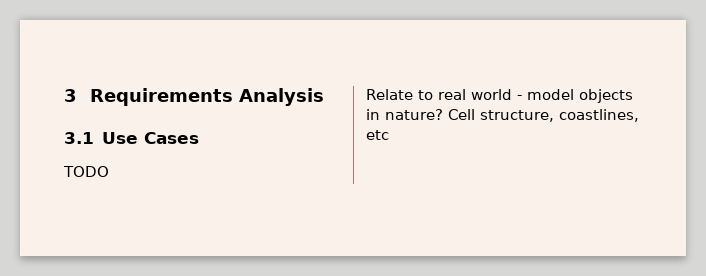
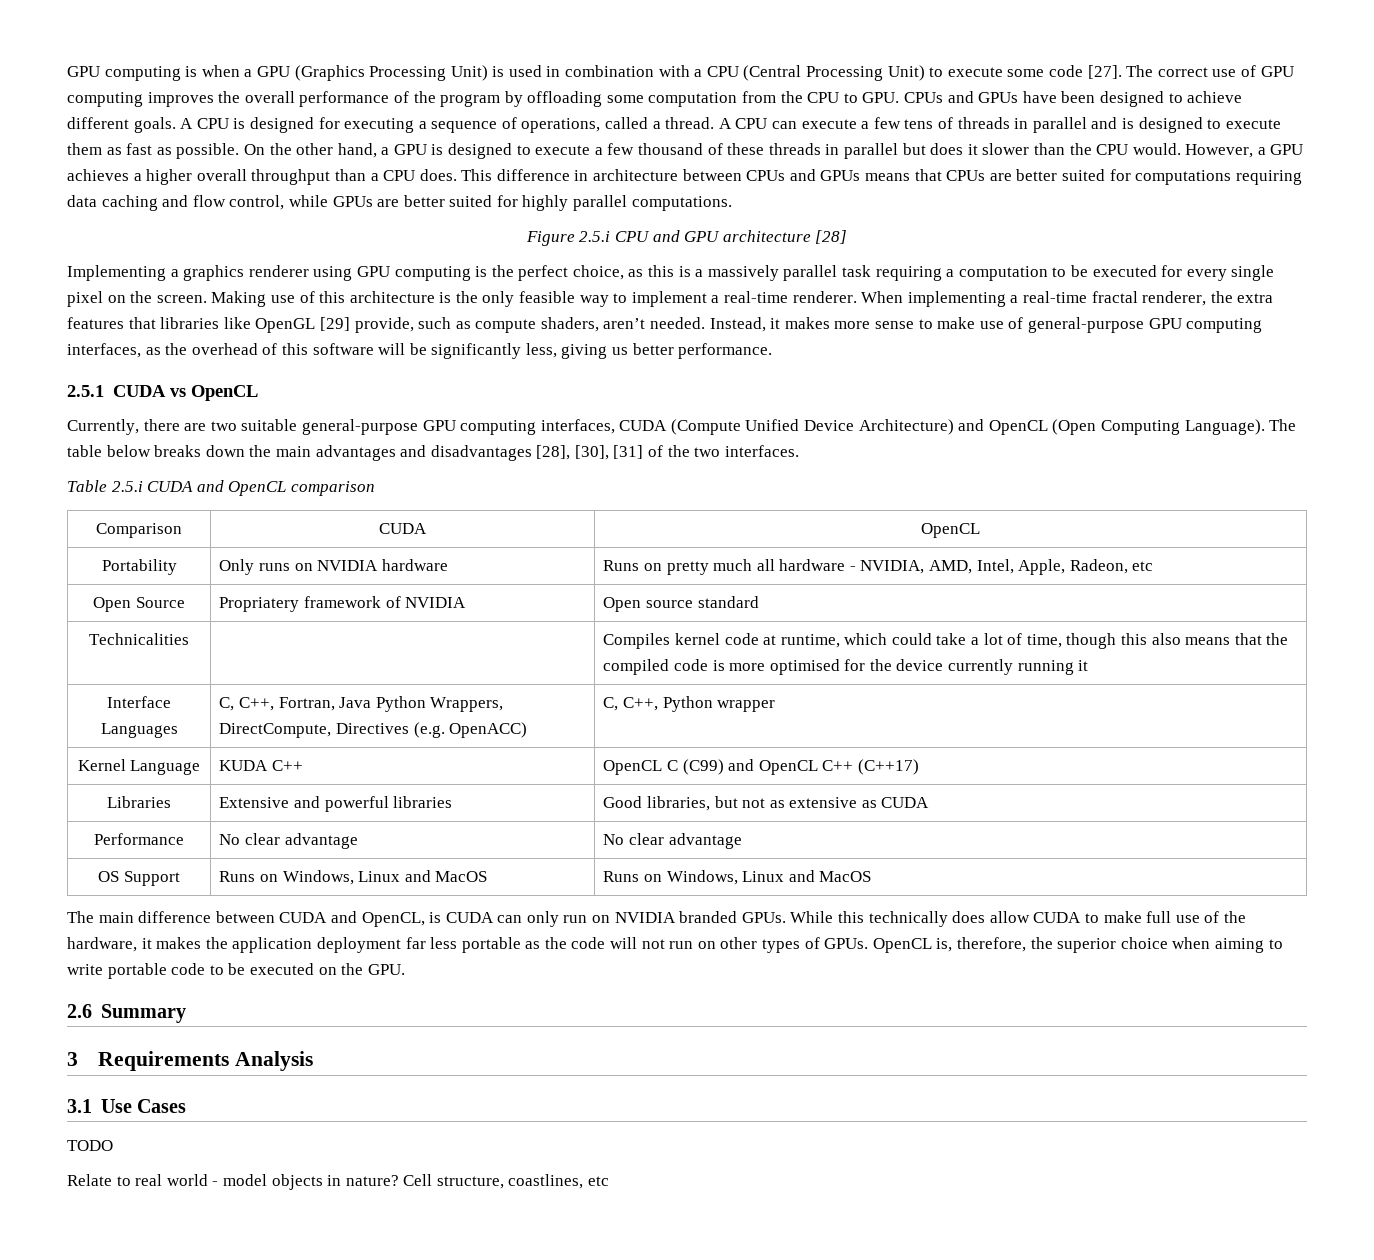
(64, 95) none -> [67,65,1294,81] [67,91,1243,107] [67,117,1281,133] [67,143,1304,159] [67,169,1302,185] [67,195,732,211] [525,230,848,246] [67,265,1275,281] [67,291,1274,307] [67,317,1263,333] [67,343,773,359] [67,385,258,401] [67,419,1297,435] [67,445,799,461] [67,480,375,496] [96,523,182,538] [379,523,428,534] [920,523,980,538] [101,559,177,575] [219,559,448,575] [603,559,1154,575] [93,597,185,612] [219,596,467,612] [603,596,759,612] [89,633,189,645] [603,633,1289,649] [603,659,1089,675] [107,696,171,708] [100,723,178,738] [219,696,504,712] [219,722,528,738] [603,696,776,712] [77,759,201,775] [219,760,303,771] [603,759,919,775] [107,796,171,808] [219,796,453,812] [603,796,930,811] [94,833,184,845] [219,833,358,849] [603,833,742,849] [98,871,180,886] [219,870,488,885] [603,870,872,885] [67,911,1246,927] [67,937,1283,953] [67,963,405,979] [67,1004,186,1023] GPU computing is when a GPU (Graphics Processing Unit) is used in combination with a CPU (Central Processing Unit) to execute some code [27]. The correct use of GPU computing improves the overall performance of the program by offloading some computation from the CPU to GPU. CPUs and GPUs have been designed to achieve different goals. A CPU is designed for executing a sequence of operations, called a thread. A CPU can execute a few tens of threads in parallel and is designed to execute them as fast as possible. On the other hand, a GPU is designed to execute a few thousand of these threads in parallel but does it slower than the CPU would. However, a GPU achieves a higher overall throughput than a CPU does. This difference in architecture between CPUs and GPUs means that CPUs are better suited for computations requiring data caching and flow control, while GPUs are better suited for highly parallel computations. // Figure 2.5.i CPU and GPU architecture [28] // Implementing a graphics renderer using GPU computing is the perfect choice, as this is a massively parallel task requiring a computation to be executed for every single pixel on the screen. Making use of this architecture is the only feasible way to implement a real-time renderer. When implementing a real-time fractal renderer, the extra features that libraries like OpenGL [29] provide, such as compute shaders, aren’t needed. Instead, it makes more sense to make use of general-purpose GPU computing interfaces, as the overhead of this software will be significantly less, giving us better performance. // 2.5.1 CUDA vs OpenCL // Currently, there are two suitable general-purpose GPU computing interfaces, CUDA (Compute Unified Device Architecture) and OpenCL (Open Computing Language). The table below breaks down the main advantages and disadvantages [28], [30], [31] of the two interfaces. // Table 2.5.i CUDA and OpenCL comparison // Comparison | CUDA | OpenCL // Portability | Only runs on NVIDIA hardware | Runs on pretty much all hardware - NVIDIA, AMD, Intel, Apple, Radeon, etc // Open Source | Propriatery framework of NVIDIA | Open source standard // Technicalities | | Compiles kernel code at runtime, which could take a lot of time, though this also means that the compiled code is more optimised for the device currently running it // Interface Languages | C, C++, Fortran, Java Python Wrappers, DirectCompute, Directives (e.g. OpenACC) | C, C++, Python wrapper // Kernel Language | KUDA C++ | OpenCL C (C99) and OpenCL C++ (C++17) // Libraries | Extensive and powerful libraries | Good libraries, but not as extensive as CUDA // Performance | No clear advantage | No clear advantage // OS Support | Runs on Windows, Linux and MacOS | Runs on Windows, Linux and MacOS // The main difference between CUDA and OpenCL, is CUDA can only run on NVIDIA branded GPUs. While this technically does allow CUDA to make full use of the hardware, it makes the application deployment far less portable as the code will not run on other types of GPUs. OpenCL is, therefore, the superior choice when aiming to write portable code to be executed on the GPU. // 2.6 Summary //

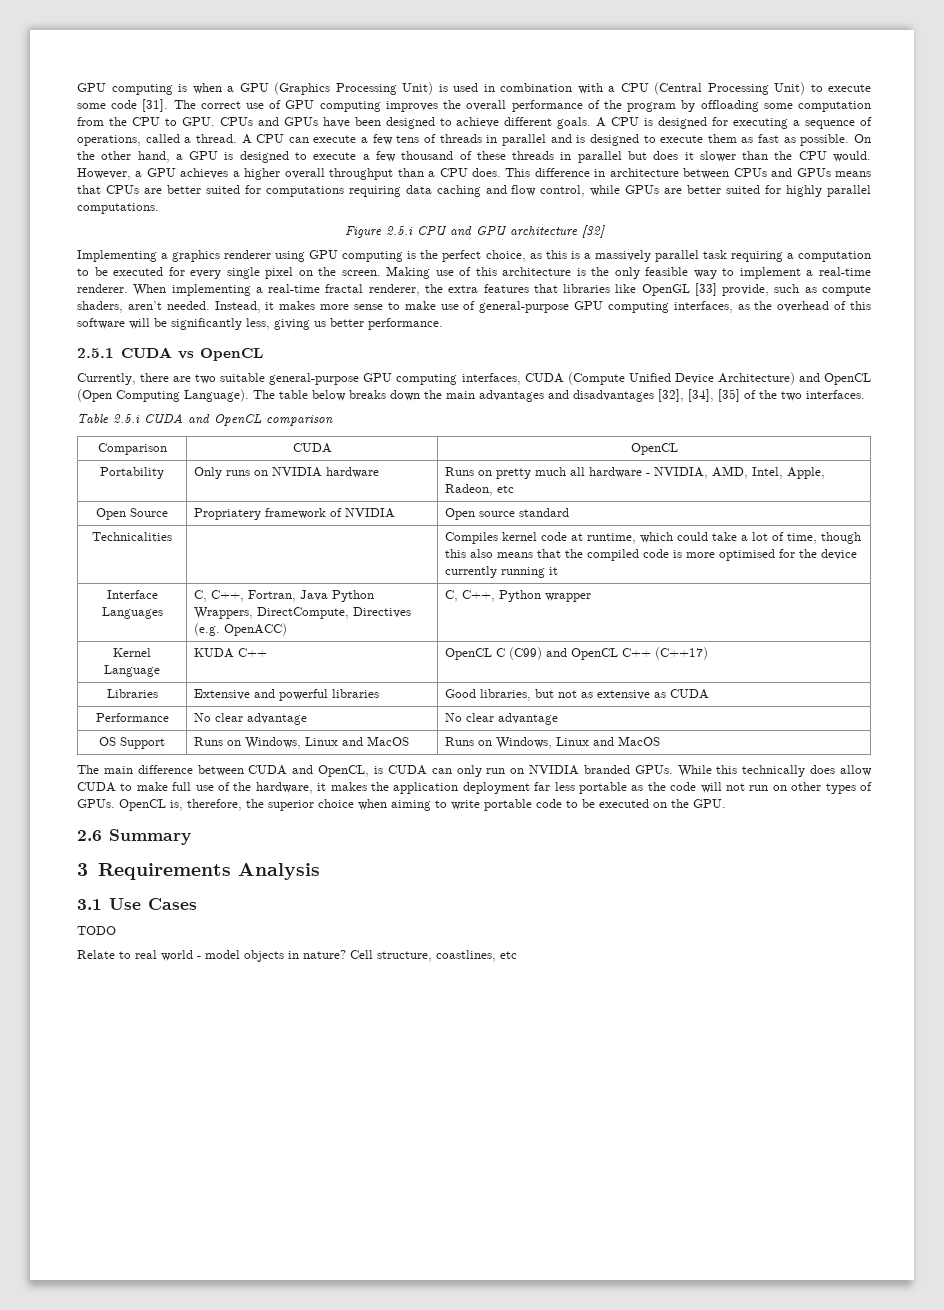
[1087,65,1122,79] [27]. -> [142,99,169,112] [31].
[815,230,848,244] [28] -> [581,225,605,238] [32]
[319,317,350,331] [29] -> [694,283,717,296] [33]
[536,445,644,460] [28], [30], [31] -> [658,389,740,402] [32], [34], [35]

